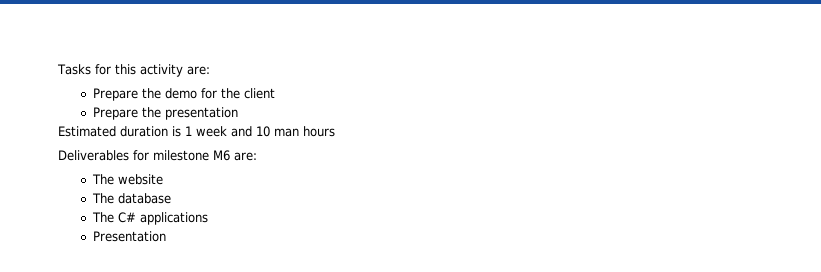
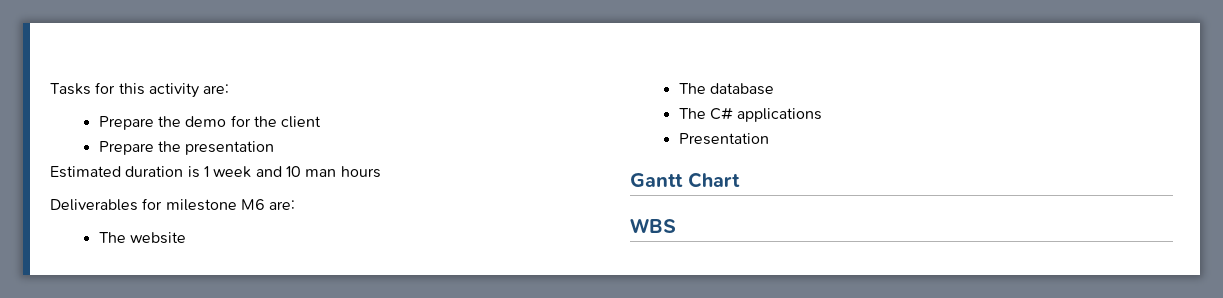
(166, 236) none -> [630,172,740,188] [630,218,676,233] // Gantt Chart // WBS

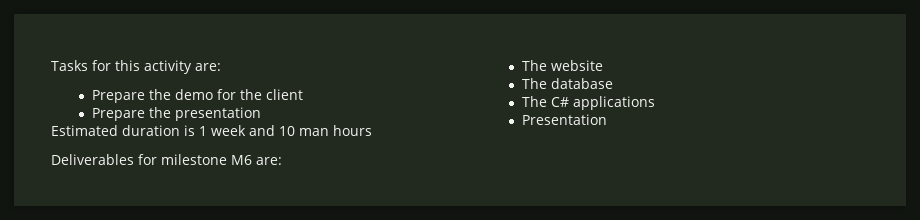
[630,172,740,188] [630,218,676,233] // Gantt Chart // WBS -> (607, 119) none

